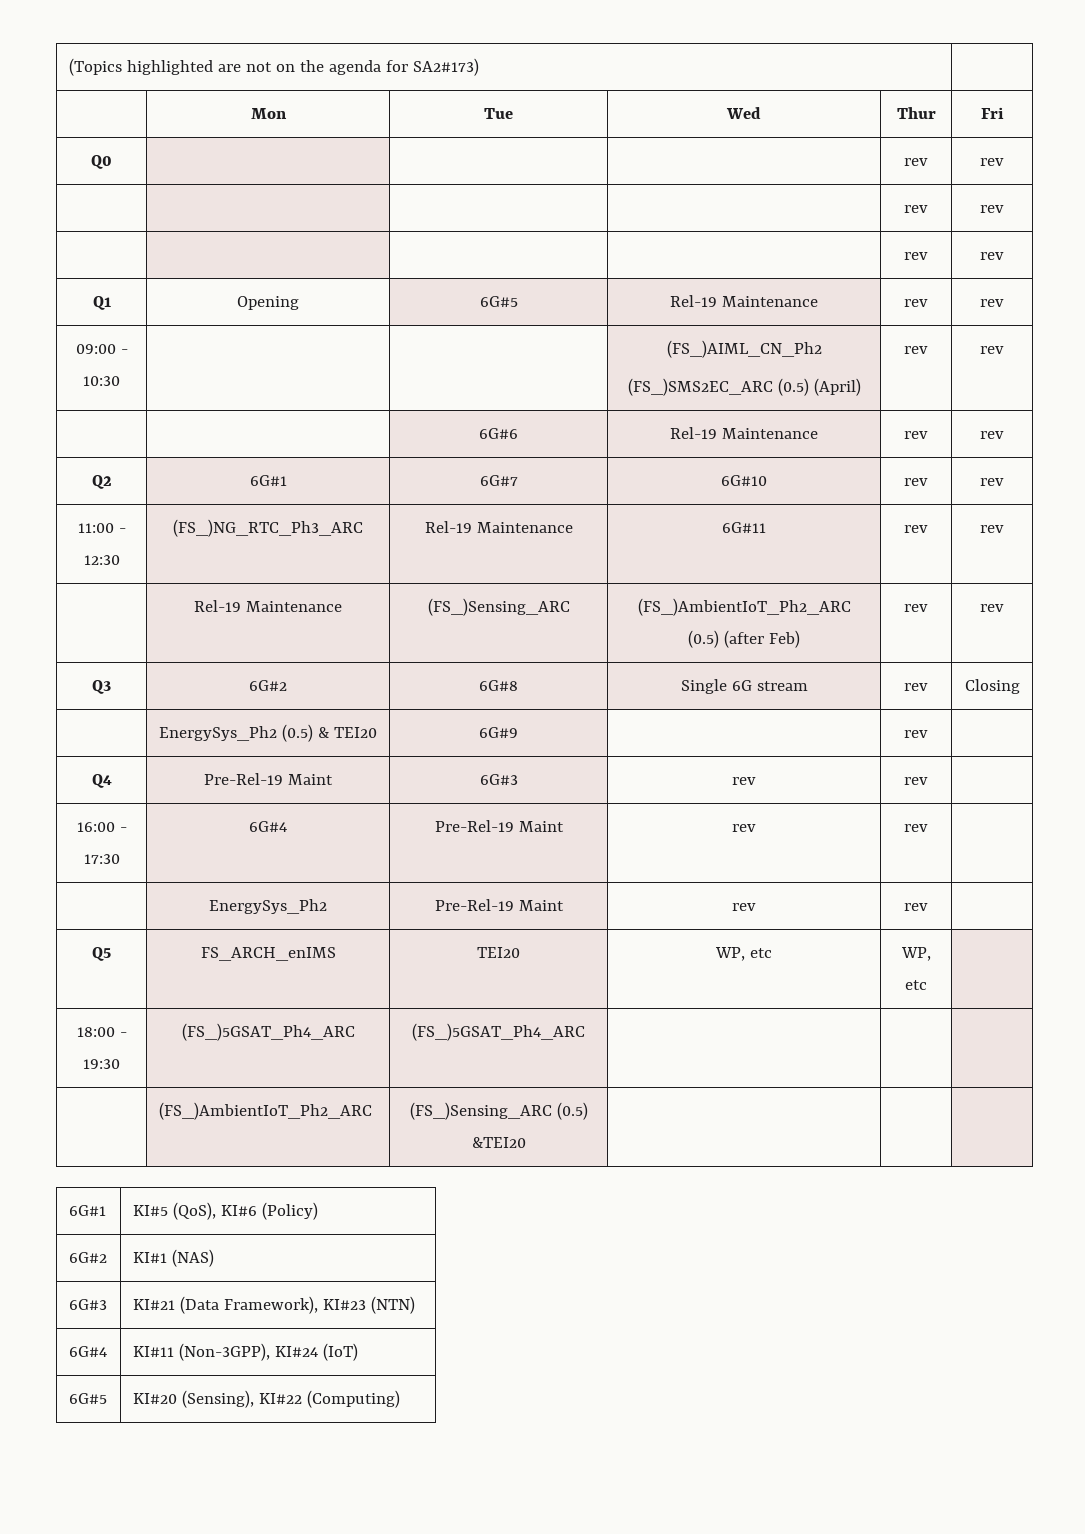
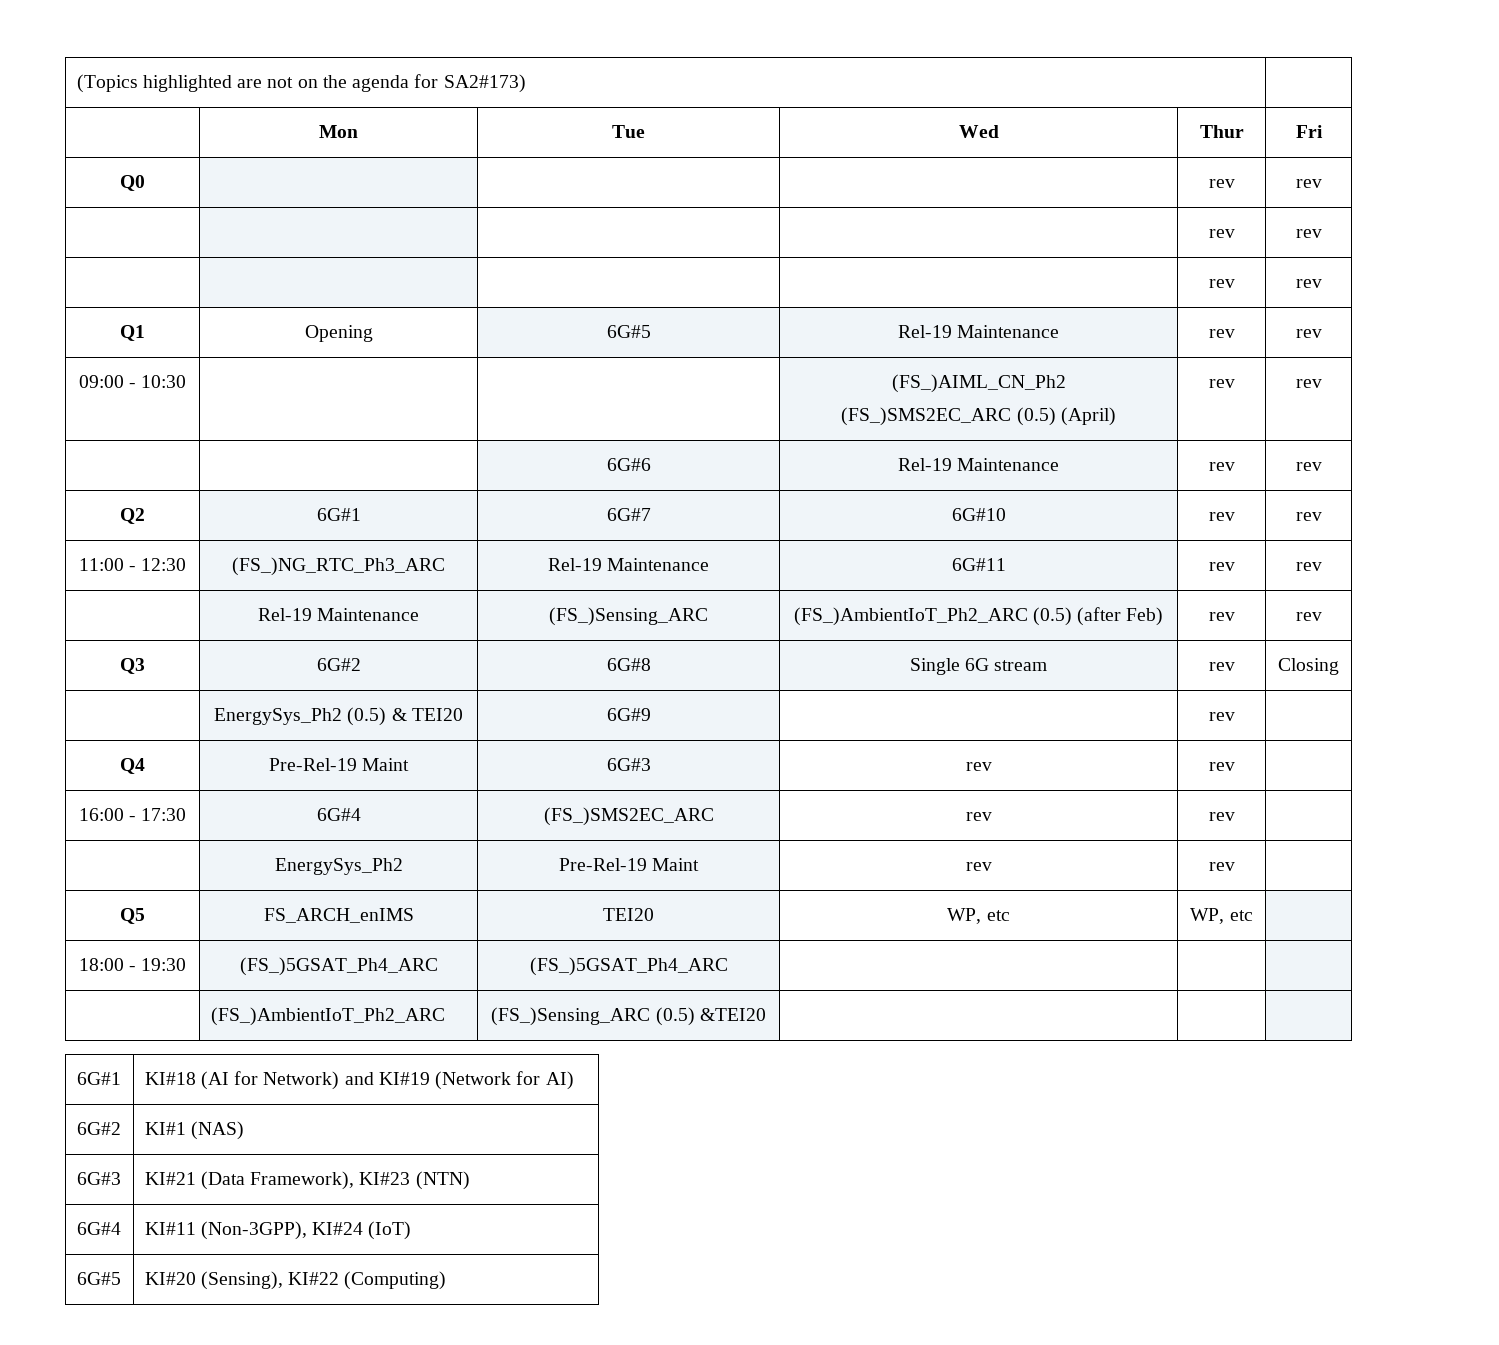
[434,820,564,832] Pre-Rel-19 Maint -> [543,807,714,826] (FS_)SMS2EC_ARC
[132,1202,318,1220] KI#5 (QoS), KI#6 (Policy) -> [144,1071,574,1090] KI#18 (AI for Network) and KI#19 (Network for AI)

